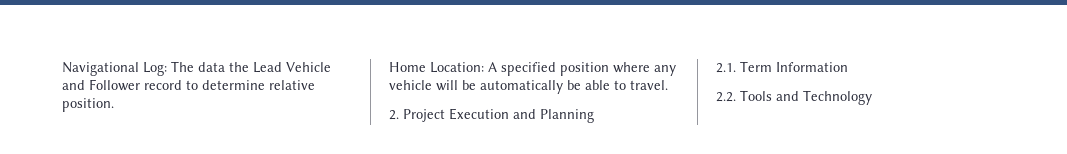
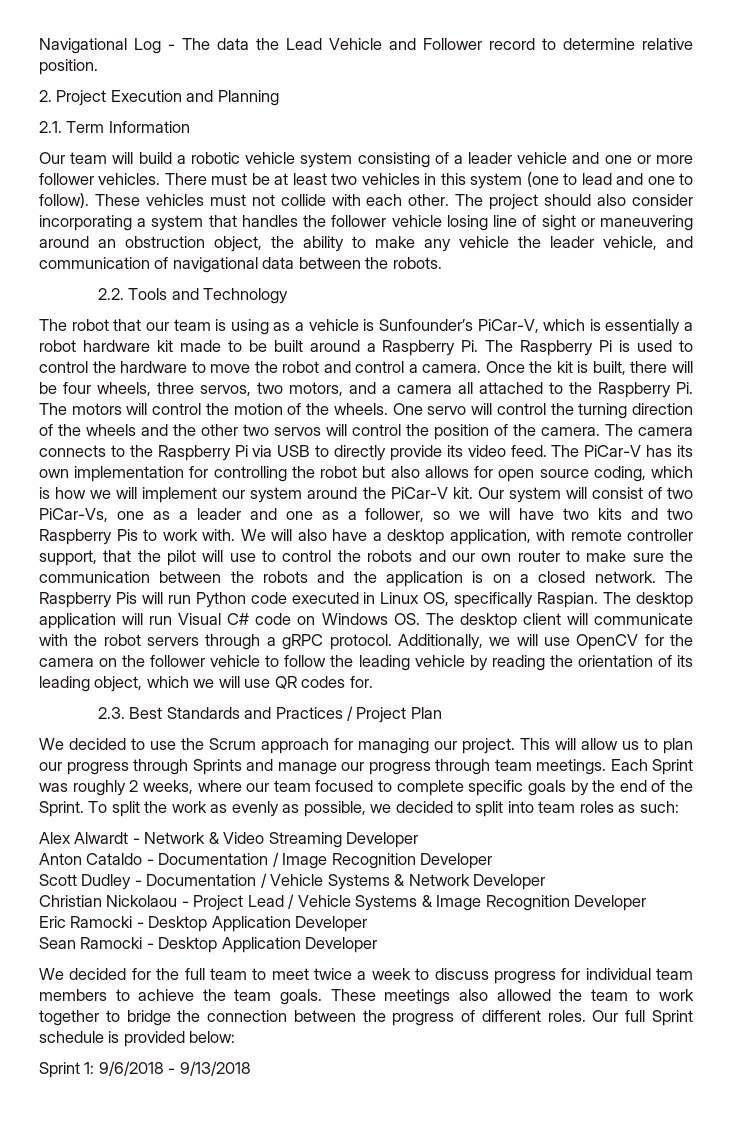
[143,62,167,76] Log: -> [134,38,175,54] Log -
[389,62,676,76] [389,80,668,94] // Home Location: A specified position where any vehicle will be automatically be able to travel. -> (98, 67) none
[716,90,872,105] 2.2. Tools and Technology -> [39,152,693,168] [39,172,694,189] [39,193,693,210] [39,215,693,231] [39,236,693,252] [39,257,442,273] [97,288,289,304] [39,319,693,335] [39,340,693,356] [39,361,693,375] [39,382,693,398] [39,403,694,419] [39,424,693,440] [39,445,693,461] [39,466,693,482] [39,487,693,503] [39,508,694,522] [39,529,693,545] [39,550,694,566] [39,571,693,587] [39,592,693,608] [39,613,694,629] [39,634,693,650] [39,655,694,671] [39,676,373,692] [97,706,442,723] [39,738,693,754] [39,759,693,775] [39,780,693,796] [39,801,679,817] [39,832,419,848] [39,852,493,869] [39,873,546,890] [39,894,647,911] [39,916,368,932] [39,937,378,953] [39,968,693,984] [39,989,695,1005] [39,1010,693,1026] [39,1031,236,1047] [39,1061,251,1078] Our team will build a robotic vehicle system consisting of a leader vehicle and one or more follower vehicles. There must be at least two vehicles in this system (one to lead and one to follow). These vehicles must not collide with each other. The project should also consider incorporating a system that handles the follower vehicle losing line of sight or maneuvering around an obstruction object, the ability to make any vehicle the leader vehicle, and communication of navigational data between the robots. // 2.2. Tools and Technology // The robot that our team is using as a vehicle is Sunfounder’s PiCar-V, which is essentially a robot hardware kit made to be built around a Raspberry Pi. The Raspberry Pi is used to control the hardware to move the robot and control a camera. Once the kit is built, there will be four wheels, three servos, two motors, and a camera all attached to the Raspberry Pi. The motors will control the motion of the wheels. One servo will control the turning direction of the wheels and the other two servos will control the position of the camera. The camera connects to the Raspberry Pi via USB to directly provide its video feed. The PiCar-V has its own implementation for controlling the robot but also allows for open source coding, which is how we will implement our system around the PiCar-V kit. Our system will consist of two PiCar-Vs, one as a leader and one as a follower, so we will have two kits and two Raspberry Pis to work with. We will also have a desktop application, with remote controller support, that the pilot will use to control the robots and our own router to make sure the communication between the robots and the application is on a closed network. The Raspberry Pis will run Python code executed in Linux OS, specifically Raspian. The desktop application will run Visual C# code on Windows OS. The desktop client will communicate with the robot servers through a gRPC protocol. Additionally, we will use OpenCV for the camera on the follower vehicle to follow the leading vehicle by reading the orientation of its leading object, which we will use QR codes for. // 2.3. Best Standards and Practices / Project Plan // We decided to use the Scrum approach for managing our project. This will allow us to plan our progress through Sprints and manage our progress through team meetings. Each Sprint was roughly 2 weeks, where our team focused to complete specific goals by the end of the Sprint. To split the work as evenly as possible, we decided to split into team roles as such: // Alex Alwardt - Network & Video Streaming Developer // Anton Cataldo - Documentation / Image Recognition Developer // Scott Dudley - Documentation / Vehicle Systems & Network Developer // Christian Nickolaou - Project Lead / Vehicle Systems & Image Recognition Developer // Eric Ramocki - Desktop Application Developer // Sean Ramocki - Desktop Application Developer // We decided for the full team to meet twice a week to discuss progress for individual team members to achieve the team goals. These meetings also allowed the team to work together to bridge the connection between the progress of different roles. Our full Sprint schedule is provided below: // Sprint 1: 9/6/2018 - 9/13/2018

